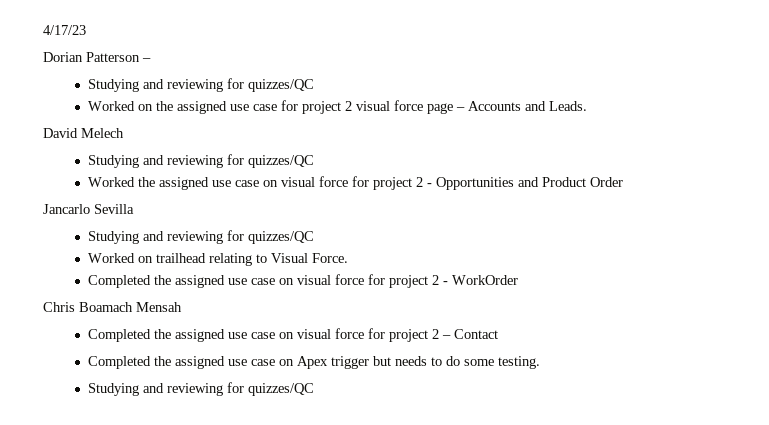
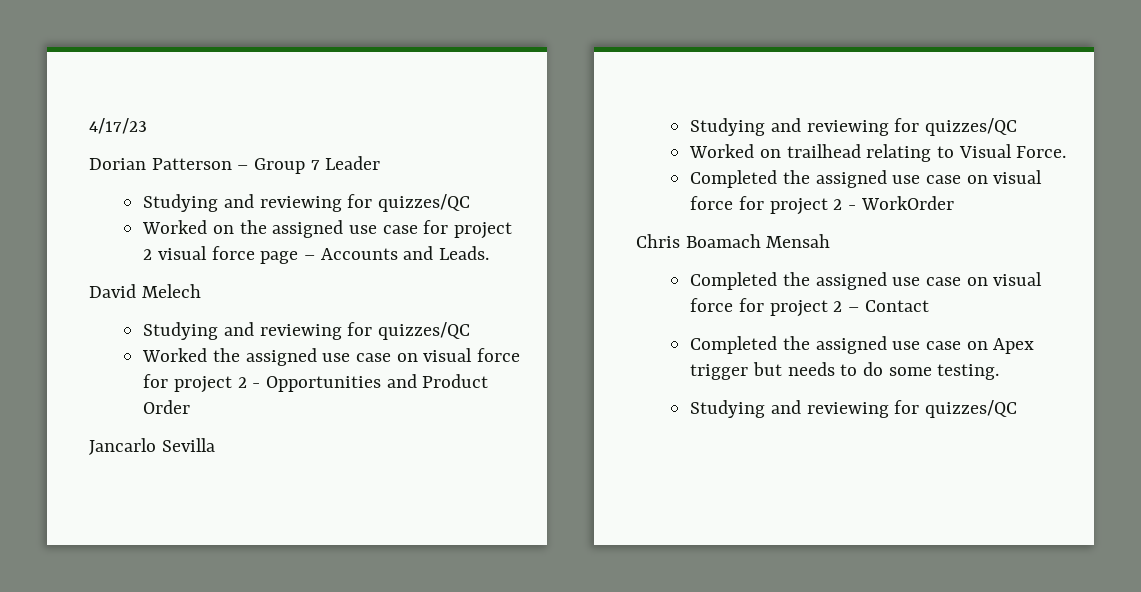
(151, 60) none -> [254,156,381,174] Group 7 Leader

